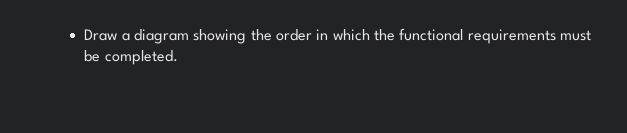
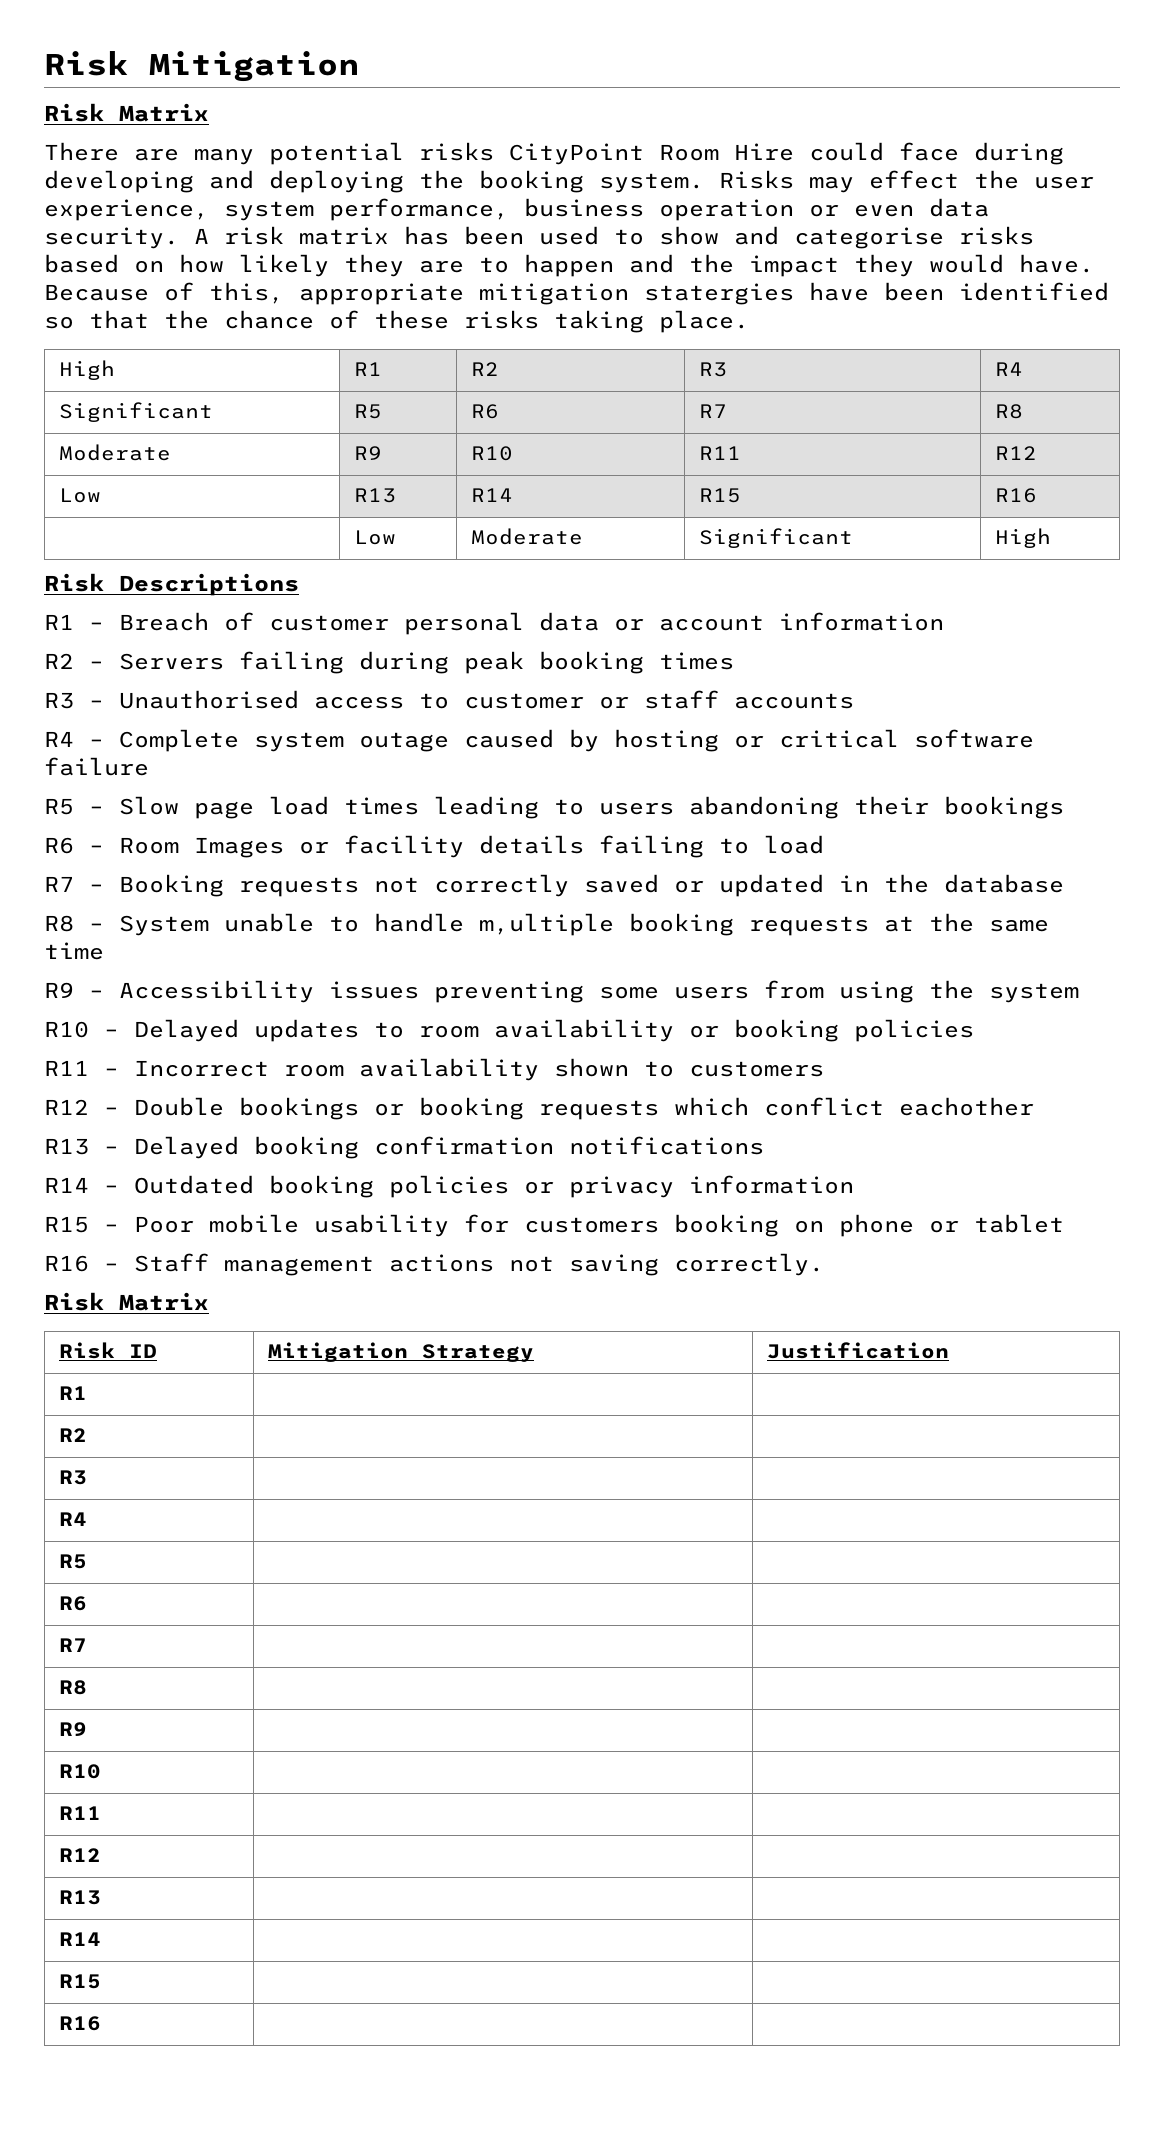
[84,28,591,44] [84,50,178,65] Draw a diagram showing the order in which the functional requirements must be completed. -> [44,51,359,82] [44,103,209,122] [44,142,1064,165] [44,170,1094,193] [44,198,989,221] [44,226,1034,249] [44,254,1094,277] [44,282,1109,305] [44,310,749,333] [58,360,115,380] [353,362,382,376] [470,362,499,376] [698,362,727,377] [994,362,1023,376] [58,402,213,422] [353,404,382,419] [470,404,499,419] [698,404,727,418] [994,404,1023,419] [58,444,171,461] [353,446,382,460] [470,446,513,461] [698,446,741,460] [994,446,1037,460] [58,488,101,503] [353,488,396,503] [470,488,513,502] [698,488,741,503] [994,488,1037,503] [353,530,396,545] [470,528,583,545] [698,528,853,548] [994,528,1051,548] [44,573,299,596] [44,612,944,635] [44,651,734,674] [44,690,854,709] [44,729,1034,752] [44,757,149,776] [44,796,1064,819] [44,835,824,858] [44,874,1064,897] [44,913,1049,936] [44,942,104,960] [44,980,1079,1003] [44,1019,974,1042] [44,1058,824,1081] [44,1097,1034,1120] [44,1136,764,1159] [44,1175,854,1198] [44,1214,1064,1237] [44,1253,824,1276] [44,1292,209,1311] [58,1342,157,1359] [267,1342,534,1362] [766,1342,949,1359] [58,1386,87,1400] [58,1428,87,1442] [58,1470,87,1485] [58,1512,87,1526] [58,1554,87,1569] [58,1596,87,1611] [58,1638,87,1652] [58,1680,87,1695] [58,1722,87,1736] [58,1764,101,1779] [58,1806,101,1820] [58,1848,101,1862] [58,1890,101,1905] [58,1932,101,1946] [58,1974,101,1989] [58,2016,101,2031] Risk Mitigation // Risk Matrix // There are many potential risks CityPoint Room Hire could face during developing and deploying the booking system. Risks may effect the user experience, system performance, business operation or even data security. A risk matrix has been used to show and categorise risks based on how likely they are to happen and the impact they would have. Because of this, appropriate mitigation statergies have been identified so that the chance of these risks taking place. // High | R1 | R2 | R3 | R4 // Significant | R5 | R6 | R7 | R8 // Moderate | R9 | R10 | R11 | R12 // Low | R13 | R14 | R15 | R16 // | Low | Moderate | Significant | High // Risk Descriptions // R1 – Breach of customer personal data or account information // R2 – Servers failing during peak booking times // R3 – Unauthorised access to customer or staff accounts // R4 – Complete system outage caused by hosting or critical software failure // R5 – Slow page load times leading to users abandoning their bookings // R6 – Room Images or facility details failing to load // R7 – Booking requests not correctly saved or updated in the database // R8 – System unable to handle m,ultiple booking requests at the same time // R9 – Accessibility issues preventing some users from using the system // R10 – Delayed updates to room availability or booking policies // R11 – Incorrect room availability shown to customers // R12 – Double bookings or booking requests which conflict eachother // R13 – Delayed booking confirmation notifications // R14 – Outdated booking policies or privacy information // R15 – Poor mobile usability for customers booking on phone or tablet // R16 – Staff management actions not saving correctly. // Risk Matrix // Risk ID | Mitigation Strategy | Justification // R1 | | // R2 | | // R3 | | // R4 | | // R5 | | // R6 | | // R7 | | // R8 | | // R9 | | // R10 | | // R11 | | // R12 | | // R13 | | // R14 | | // R15 | | // R16 | |

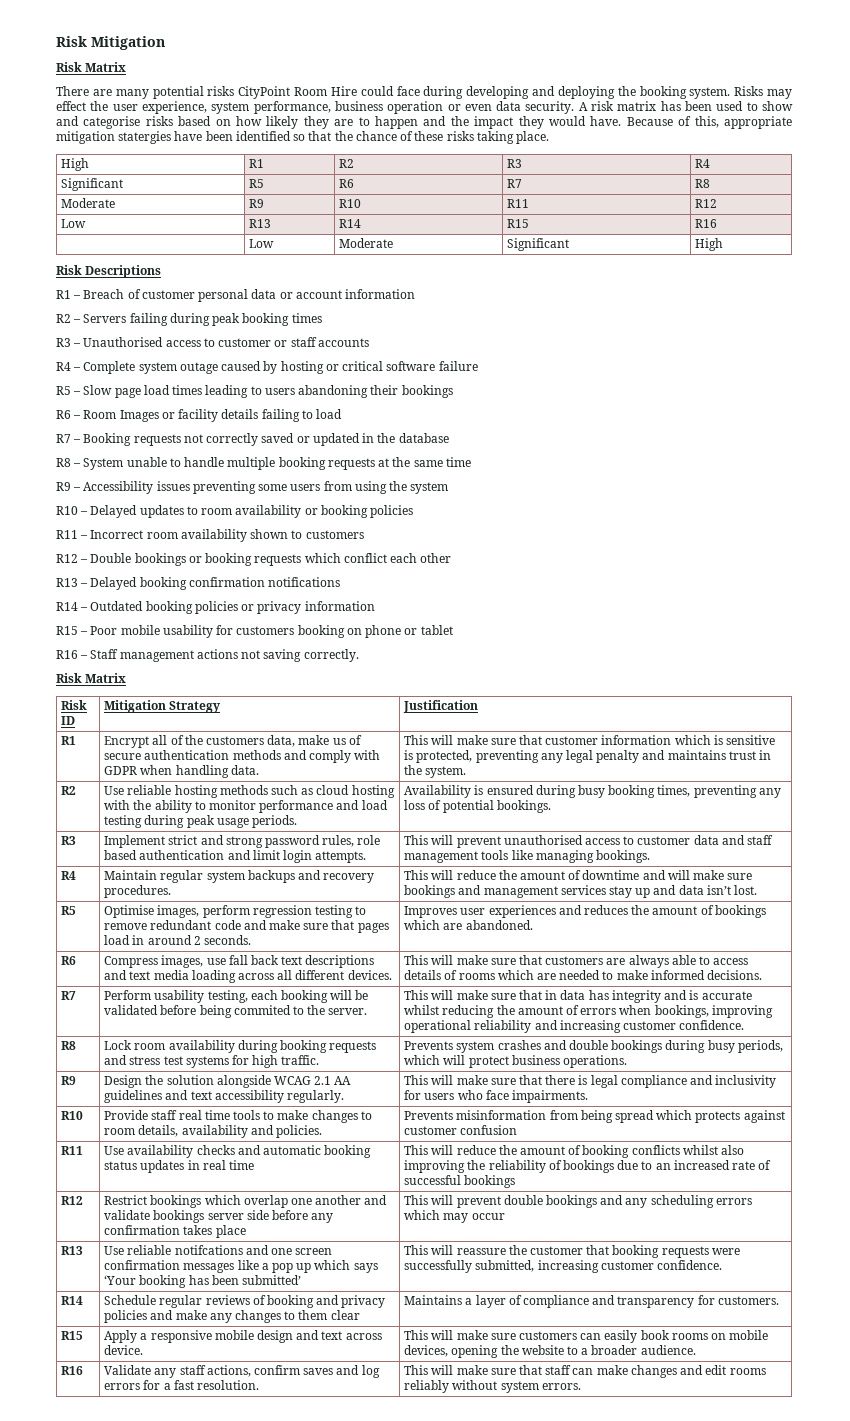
[479,913,614,936] m,ultiple -> [227,457,276,470] multiple
[899,1097,1034,1116] eachother -> [390,553,452,563] each other
[58,1428,87,1442] [58,1470,87,1485] [58,1512,87,1526] [58,1554,87,1569] [58,1596,87,1611] [58,1638,87,1652] [58,1680,87,1695] [58,1722,87,1736] [58,1764,101,1779] [58,1806,101,1820] [58,1848,101,1862] [58,1890,101,1905] [58,1932,101,1946] [58,1974,101,1989] [58,2016,101,2031] | // R2 | | // R3 | | // R4 | | // R5 | | // R6 | | // R7 | | // R8 | | // R9 | | // R10 | | // R11 | | // R12 | | // R13 | | // R14 | | // R15 | | // R16 | | -> [104,735,362,748] [104,750,381,763] [104,765,259,778] [404,735,776,745] [404,750,772,763] [404,765,467,778] [61,786,77,795] [104,785,395,798] [104,800,388,813] [104,815,298,828] [404,785,781,798] [404,800,551,813] [61,836,77,845] [104,835,381,848] [104,850,367,863] [404,835,774,848] [404,850,651,863] [61,871,77,880] [104,870,375,883] [104,885,172,898] [404,870,753,880] [404,885,758,898] [61,906,77,915] [104,905,367,918] [104,920,389,933] [104,935,252,945] [404,905,766,918] [404,920,533,930] [61,956,77,965] [104,955,375,968] [104,970,392,983] [404,955,749,968] [404,970,763,980] [61,991,77,1000] [104,990,369,1003] [104,1005,368,1018] [404,990,752,1003] [404,1005,773,1018] [404,1020,745,1033] [61,1041,77,1050] [104,1040,377,1053] [104,1055,320,1068] [404,1040,783,1053] [404,1055,628,1068] [61,1076,77,1085] [104,1075,352,1088] [104,1090,345,1103] [404,1075,777,1088] [404,1090,589,1103] [61,1111,84,1120] [104,1110,372,1123] [104,1125,323,1138] [404,1110,785,1123] [404,1125,518,1135] [61,1146,84,1155] [104,1145,372,1158] [104,1160,255,1173] [404,1145,745,1158] [404,1160,772,1173] [404,1175,516,1188] [61,1196,84,1205] [104,1195,388,1208] [104,1210,334,1223] [104,1225,246,1238] [404,1195,752,1208] [404,1210,505,1223] [61,1246,84,1255] [104,1245,333,1255] [104,1260,378,1273] [104,1275,302,1288] [404,1245,740,1258] [404,1260,723,1273] [61,1296,84,1305] [104,1295,386,1308] [104,1310,360,1323] [404,1295,779,1308] [61,1331,84,1340] [104,1330,382,1343] [104,1345,144,1355] [404,1330,769,1343] [404,1345,696,1358] [61,1366,84,1375] [104,1365,380,1378] [104,1380,260,1390] [404,1365,766,1378] [404,1380,581,1393] Encrypt all of the customers data, make us of secure authentication methods and comply with GDPR when handling data. | This will make sure that customer information which is sensitive is protected, preventing any legal penalty and maintains trust in the system. // R2 | Use reliable hosting methods such as cloud hosting with the ability to monitor performance and load testing during peak usage periods. | Availability is ensured during busy booking times, preventing any loss of potential bookings. // R3 | Implement strict and strong password rules, role based authentication and limit login attempts. | This will prevent unauthorised access to customer data and staff management tools like managing bookings. // R4 | Maintain regular system backups and recovery procedures. | This will reduce the amount of downtime and will make sure bookings and management services stay up and data isn’t lost. // R5 | Optimise images, perform regression testing to remove redundant code and make sure that pages load in around 2 seconds. | Improves user experiences and reduces the amount of bookings which are abandoned. // R6 | Compress images, use fall back text descriptions and text media loading across all different devices. | This will make sure that customers are always able to access details of rooms which are needed to make informed decisions. // R7 | Perform usability testing, each booking will be validated before being commited to the server. | This will make sure that in data has integrity and is accurate whilst reducing the amount of errors when bookings, improving operational reliability and increasing customer confidence. // R8 | Lock room availability during booking requests and stress test systems for high traffic. | Prevents system crashes and double bookings during busy periods, which will protect business operations. // R9 | Design the solution alongside WCAG 2.1 AA guidelines and text accessibility regularly. | This will make sure that there is legal compliance and inclusivity for users who face impairments. // R10 | Provide staff real time tools to make changes to room details, availability and policies. | Prevents misinformation from being spread which protects against customer confusion // R11 | Use availability checks and automatic booking status updates in real time | This will reduce the amount of booking conflicts whilst also improving the reliability of bookings due to an increased rate of successful bookings // R12 | Restrict bookings which overlap one another and validate bookings server side before any confirmation takes place | This will prevent double bookings and any scheduling errors which may occur // R13 | Use reliable notifcations and one screen confirmation messages like a pop up which says ‘Your booking has been submitted’ | This will reassure the customer that booking requests were successfully submitted, increasing customer confidence. // R14 | Schedule regular reviews of booking and privacy policies and make any changes to them clear | Maintains a layer of compliance and transparency for customers. // R15 | Apply a responsive mobile design and text across device. | This will make sure customers can easily book rooms on mobile devices, opening the website to a broader audience. // R16 | Validate any staff actions, confirm saves and log errors for a fast resolution. | This will make sure that staff can make changes and edit rooms reliably without system errors.

